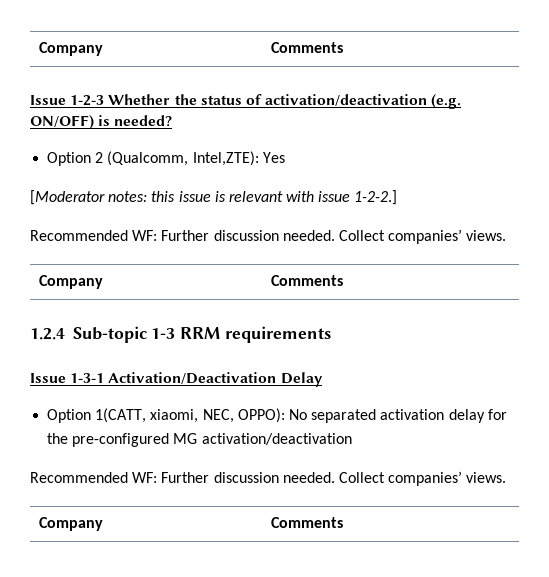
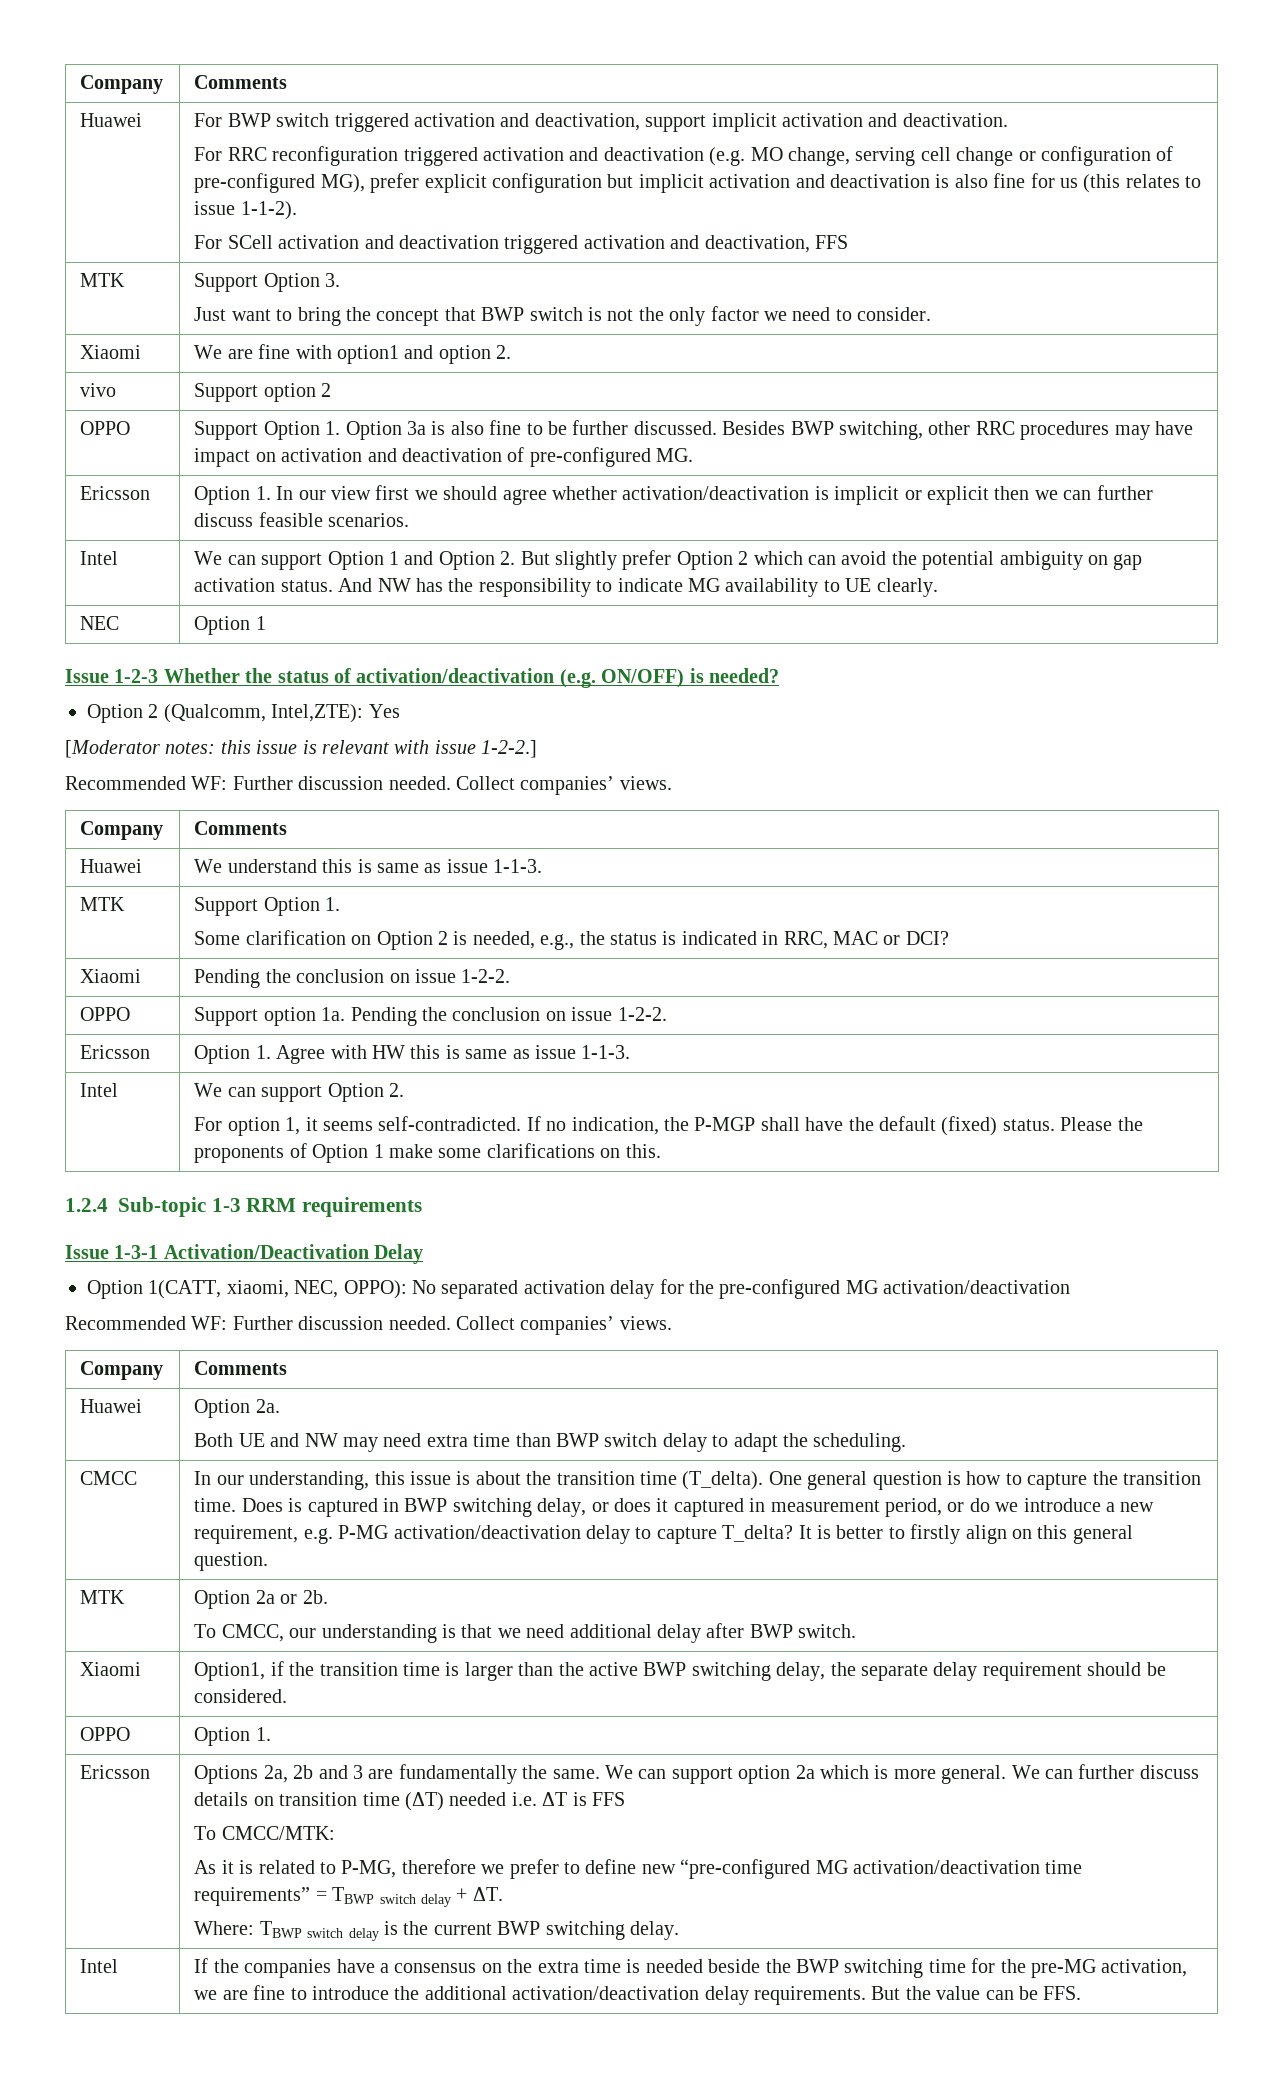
[39,42,104,56] [271,42,344,53] Company | Comments -> [80,75,164,94] [194,75,288,89] [80,113,143,127] [194,113,1008,132] [194,146,1174,166] [194,173,1202,193] [194,201,297,220] [194,235,849,254] [80,273,126,287] [194,273,341,292] [194,306,932,326] [80,345,142,359] [194,344,512,364] [80,383,117,397] [194,383,332,402] [80,421,131,435] [194,420,1194,440] [194,447,694,467] [80,486,151,500] [194,485,1153,505] [194,512,410,527] [80,551,119,565] [194,550,1143,570] [194,578,938,597] [80,616,120,630] [194,616,266,635] Company | Comments // Huawei | For BWP switch triggered activation and deactivation, support implicit activation and deactivation. // For RRC reconfiguration triggered activation and deactivation (e.g. MO change, serving cell change or configuration of pre-configured MG), prefer explicit configuration but implicit activation and deactivation is also fine for us (this relates to issue 1-1-2). // For SCell activation and deactivation triggered activation and deactivation, FFS // MTK | Support Option 3. // Just want to bring the concept that BWP switch is not the only factor we need to consider. // Xiaomi | We are fine with option1 and option 2. // vivo | Support option 2 // OPPO | Support Option 1. Option 3a is also fine to be further discussed. Besides BWP switching, other RRC procedures may have impact on activation and deactivation of pre-configured MG. // Ericsson | Option 1. In our view first we should agree whether activation/deactivation is implicit or explicit then we can further discuss feasible scenarios. // Intel | We can support Option 1 and Option 2. But slightly prefer Option 2 which can avoid the potential ambiguity on gap activation status. And NW has the responsibility to indicate MG availability to UE clearly. // NEC | Option 1
(344, 280) none -> [80,859,143,873] [194,859,543,873] [80,897,126,911] [194,897,341,916] [194,930,949,950] [80,969,142,983] [194,969,511,988] [80,1007,131,1021] [194,1007,667,1026] [80,1045,151,1059] [194,1045,631,1064] [80,1083,119,1097] [194,1083,405,1102] [194,1116,1143,1136] [194,1143,661,1163] // Huawei | We understand this is same as issue 1-1-3. // MTK | Support Option 1. // Some clarification on Option 2 is needed, e.g., the status is indicated in RRC, MAC or DCI? // Xiaomi | Pending the conclusion on issue 1-2-2. // OPPO | Support option 1a. Pending the conclusion on issue 1-2-2. // Ericsson | Option 1. Agree with HW this is same as issue 1-1-3. // Intel | We can support Option 2. // For option 1, it seems self-contradicted. If no indication, the P-MGP shall have the default (fixed) status. Please the proponents of Option 1 make some clarifications on this.
(344, 522) none -> [80,1399,143,1413] [194,1399,280,1418] [194,1433,907,1452] [80,1471,138,1485] [194,1471,1202,1490] [194,1498,1155,1517] [194,1524,1133,1544] [194,1552,269,1571] [80,1590,126,1604] [194,1590,328,1609] [194,1623,857,1643] [80,1662,142,1676] [194,1661,1166,1681] [194,1689,288,1703] [80,1727,131,1741] [194,1727,271,1746] [80,1765,151,1779] [194,1764,1199,1784] [194,1792,626,1811] [194,1826,335,1840] [194,1859,1083,1879] [194,1887,503,1907] [194,1921,680,1941] [80,1959,119,1973] [194,1958,1188,1978] [194,1985,1082,2005] // Huawei | Option 2a. // Both UE and NW may need extra time than BWP switch delay to adapt the scheduling. // CMCC | In our understanding, this issue is about the transition time (T_delta). One general question is how to capture the transition time. Does is captured in BWP switching delay, or does it captured in measurement period, or do we introduce a new requirement, e.g. P-MG activation/deactivation delay to capture T_delta? It is better to firstly align on this general question. // MTK | Option 2a or 2b. // To CMCC, our understanding is that we need additional delay after BWP switch. // Xiaomi | Option1, if the transition time is larger than the active BWP switching delay, the separate delay requirement should be considered. // OPPO | Option 1. // Ericsson | Options 2a, 2b and 3 are fundamentally the same. We can support option 2a which is more general. We can further discuss details on transition time (ΔT) needed i.e. ΔT is FFS // To CMCC/MTK: // As it is related to P-MG, therefore we prefer to define new “pre-configured MG activation/deactivation time requirements” = TBWP switch delay + ΔT. // Where: TBWP switch delay is the current BWP switching delay. // Intel | If the companies have a consensus on the extra time is needed beside the BWP switching time for the pre-MG activation, we are fine to introduce the additional activation/deactivation delay requirements. But the value can be FFS.

